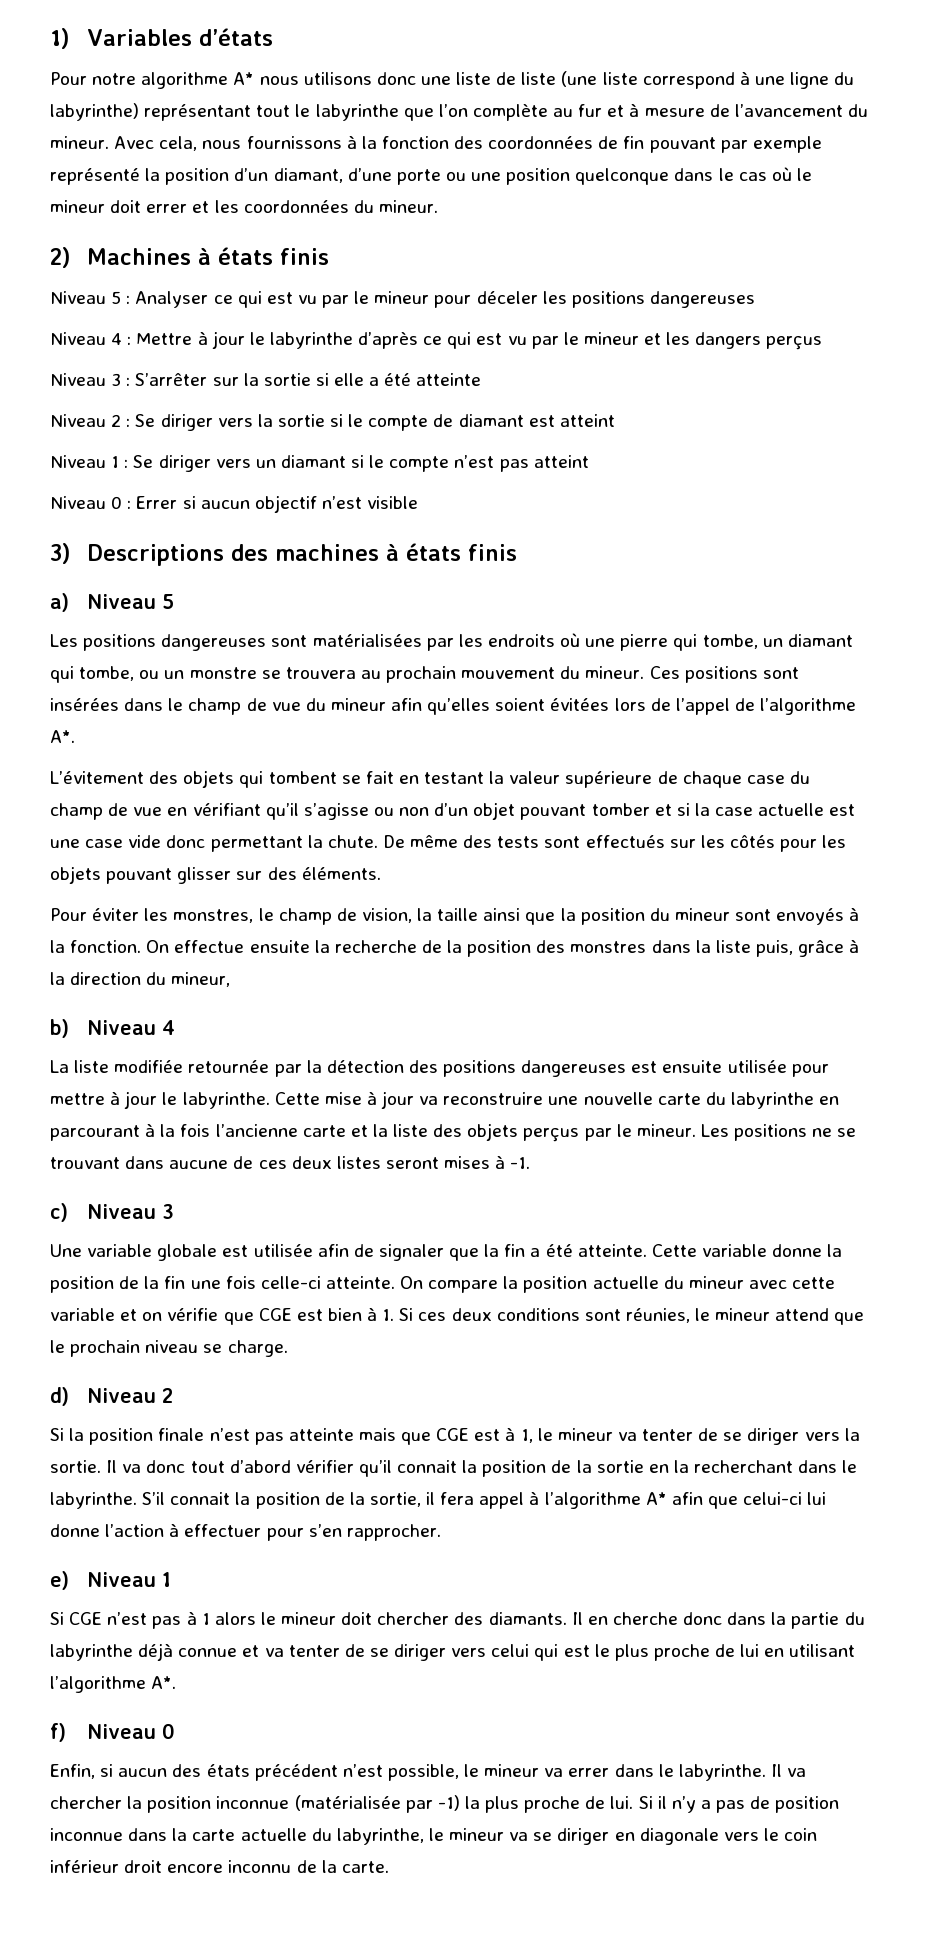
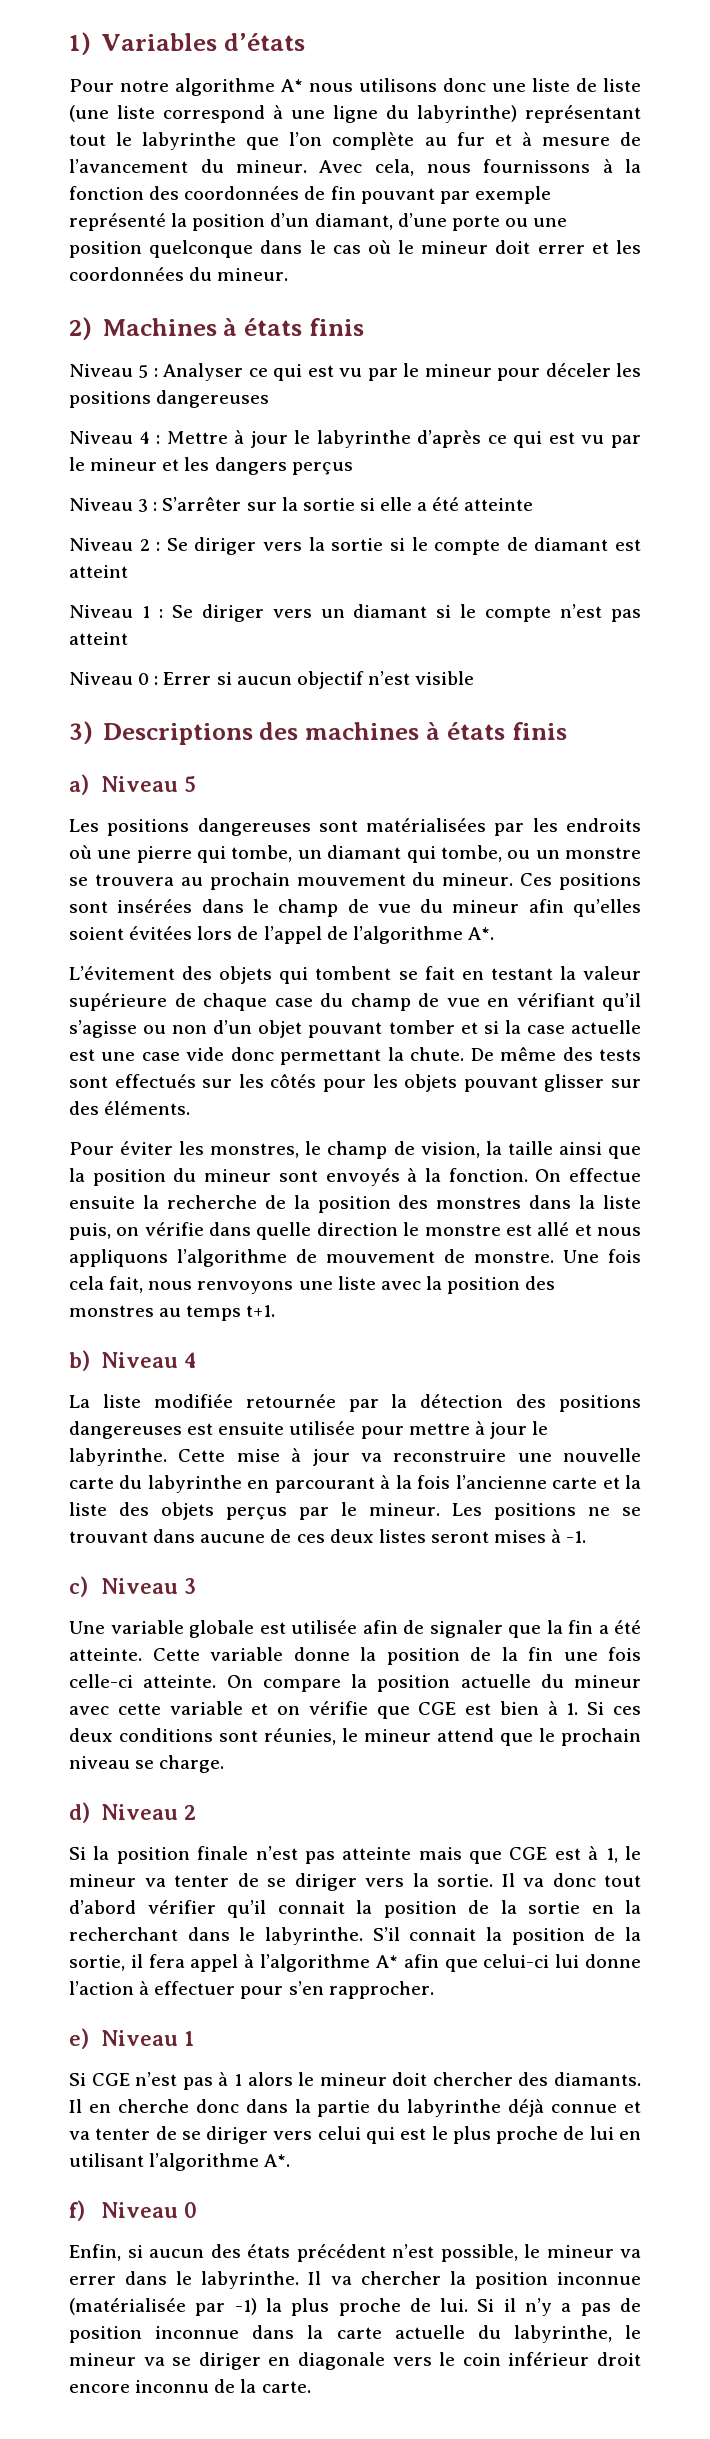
[798,939,860,957] [50,972,231,987] grâce à la direction du mineur, -> [116,1222,641,1240] [69,1249,641,1267] [69,1276,556,1294] [69,1305,276,1321] on vérifie dans quelle direction le monstre est allé et nous appliquons l’algorithme de mouvement de monstre. Une fois cela fait, nous renvoyons une liste avec la position des monstres au temps t+1.

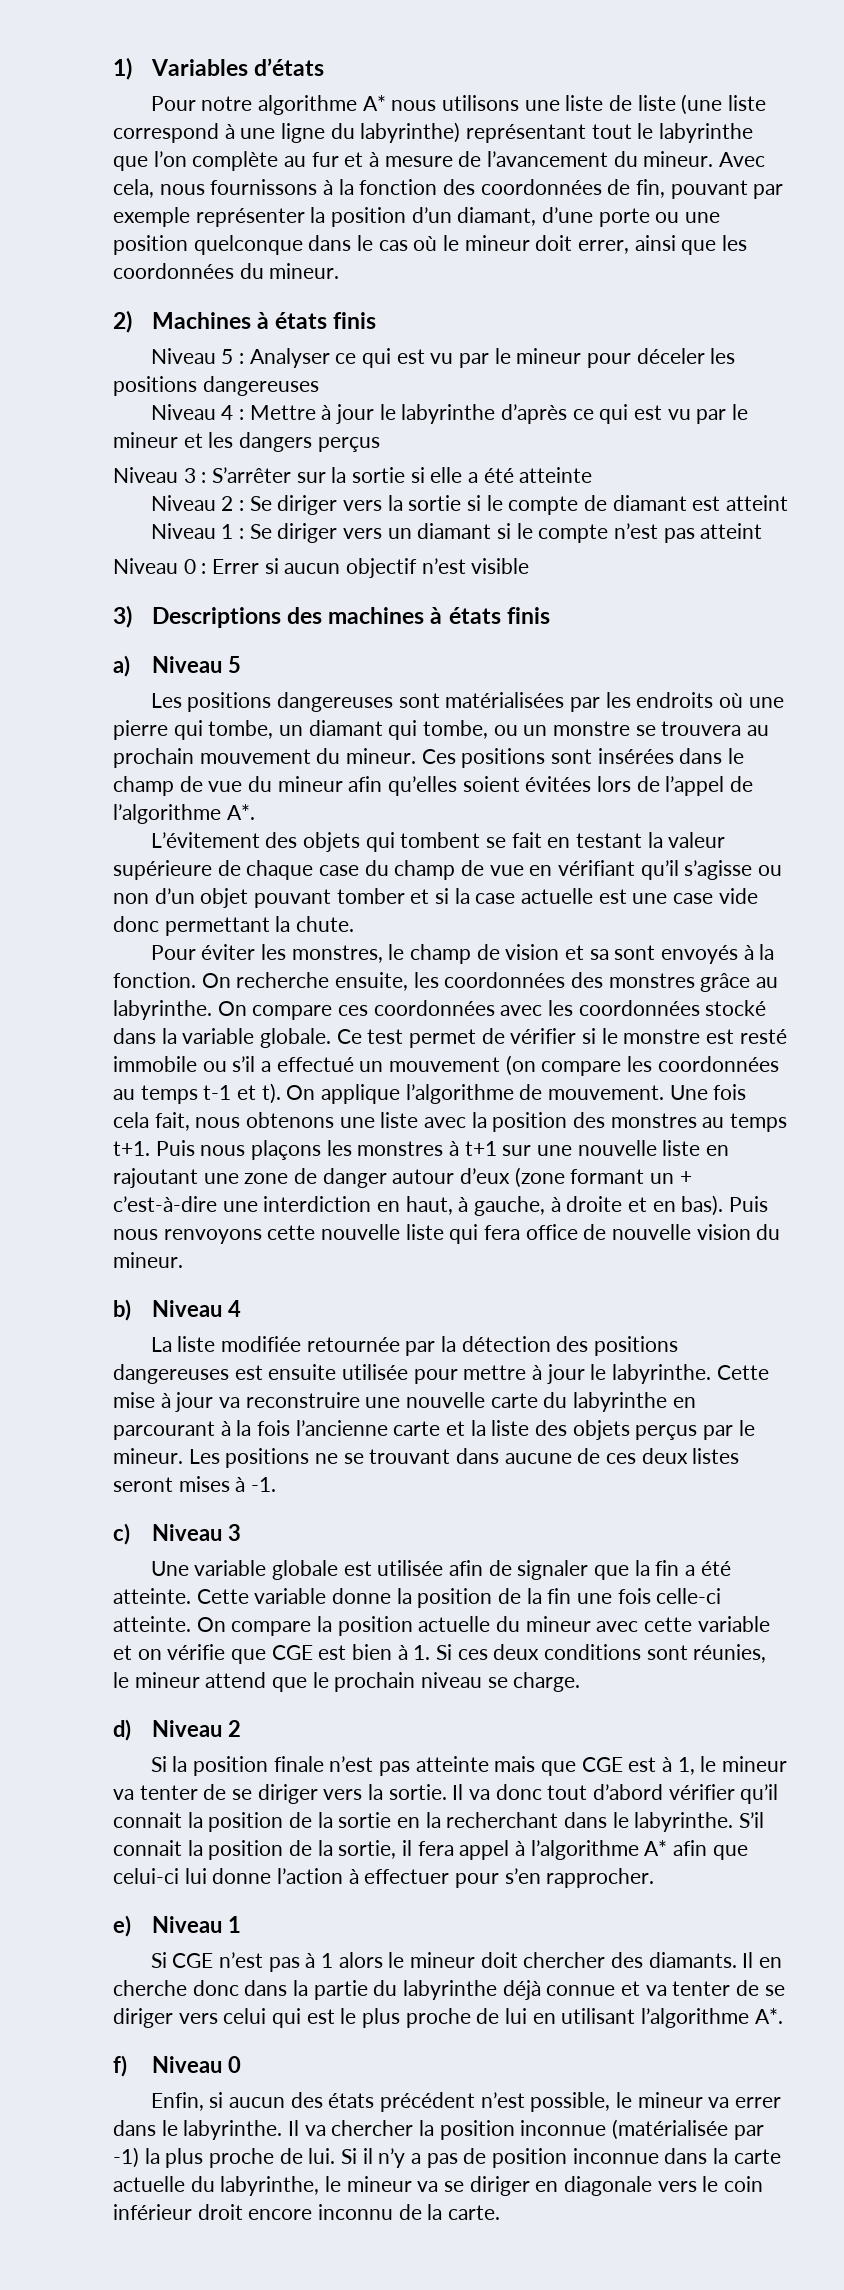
[443,78,486,92] donc -> (519, 103) none
[330,186,356,200] fin -> [636,179,666,198] fin,
[69,213,166,231] représenté -> [195,208,305,227] représenter
[537,242,609,254] errer et -> [578,235,717,255] errer, ainsi que
[470,1047,641,1061] [69,1074,642,1092] [69,1101,191,1115] De même des tests sont effectués sur les côtés pour les objets pouvant glisser sur des éléments. -> (355, 924) none
[420,1141,641,1159] [69,1168,272,1186] vision, la taille ainsi que la position du mineur -> [505,944,609,960] vision et sa
[569,1168,641,1182] [69,1195,641,1213] [69,1222,641,1240] [69,1249,554,1267] effectue ensuite la recherche de la position des monstres dans la liste puis, on vérifie dans quelle direction le monstre est allé et nous appliquons l’algorithme de mouvement de monstre. -> [236,972,779,992] [113,1000,767,1020] [113,1028,787,1048] [113,1055,779,1076] [113,1083,665,1104] recherche ensuite, les coordonnées des monstres grâce au labyrinthe. On compare ces coordonnées avec les coordonnées stocké dans la variable globale. Ce test permet de vérifier si le monstre est resté immobile ou s’il a effectué un mouvement (on compare les coordonnées au temps t-1 et t). On applique l’algorithme de mouvement.
[197,1281,294,1294] renvoyons -> [246,1112,335,1128] obtenons
(276, 1311) none -> [155,1140,730,1160] [113,1167,692,1188] [113,1195,769,1216] [113,1224,781,1244] [113,1252,183,1268] Puis nous plaçons les monstres à t+1 sur une nouvelle liste en rajoutant une zone de danger autour d’eux (zone formant un + c’est-à-dire une interdiction en haut, à gauche, à droite et en bas). Puis nous renvoyons cette nouvelle liste qui fera office de nouvelle vision du mineur.

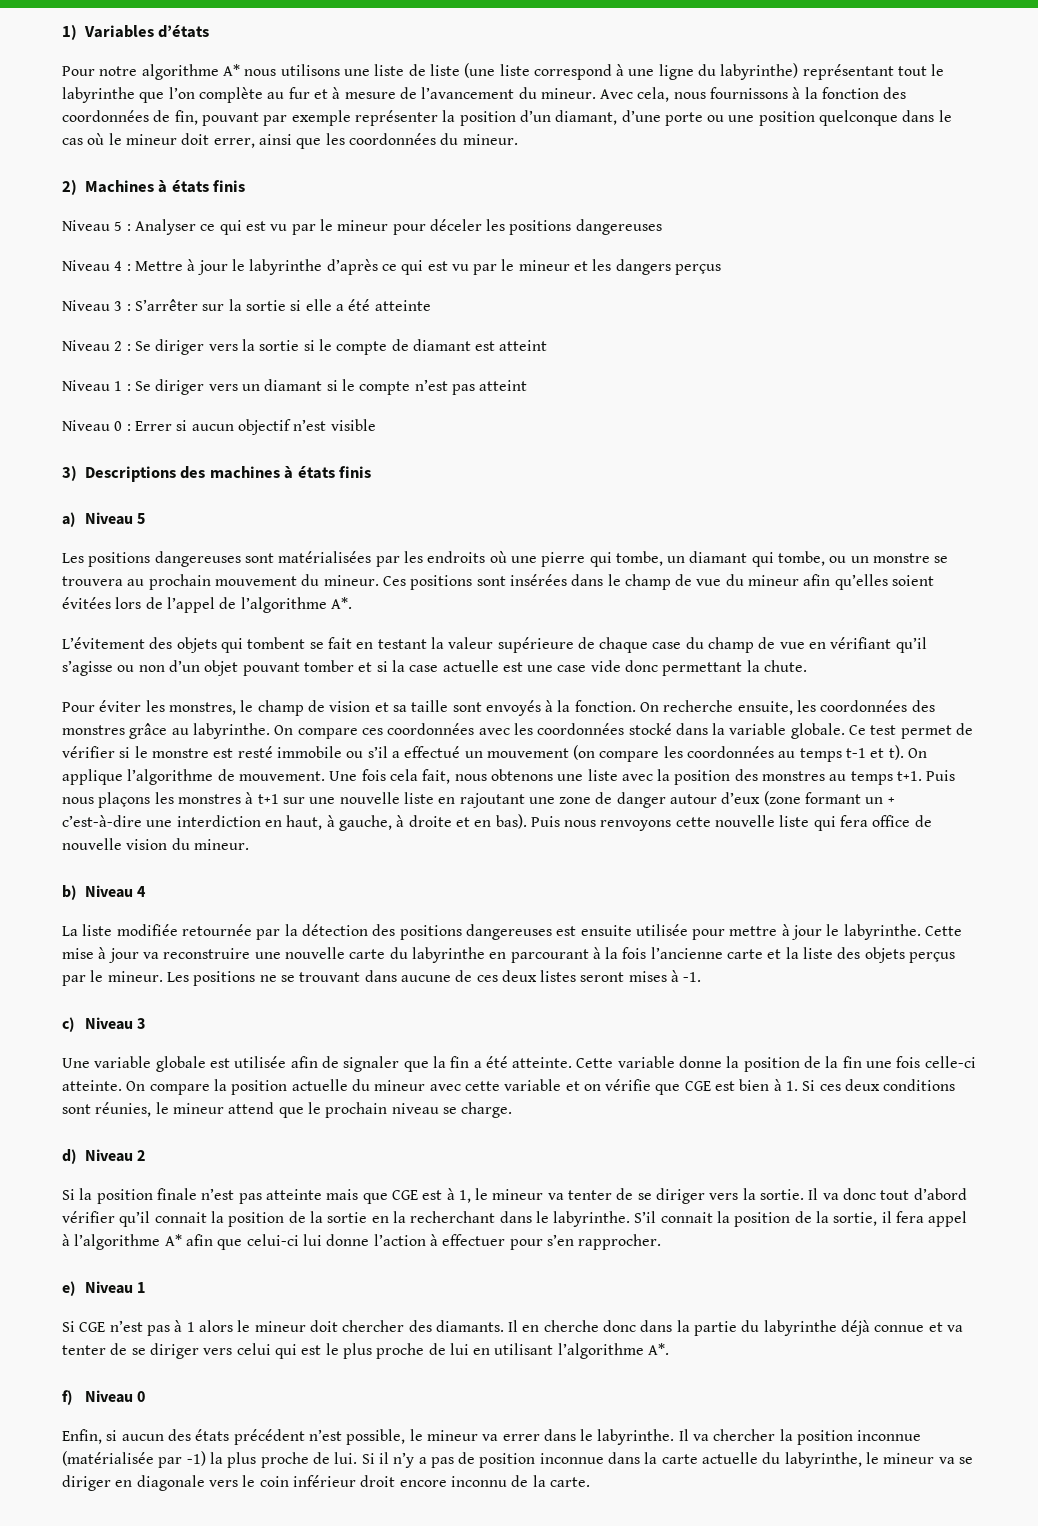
(609, 954) none -> [411,700,449,712] taille

